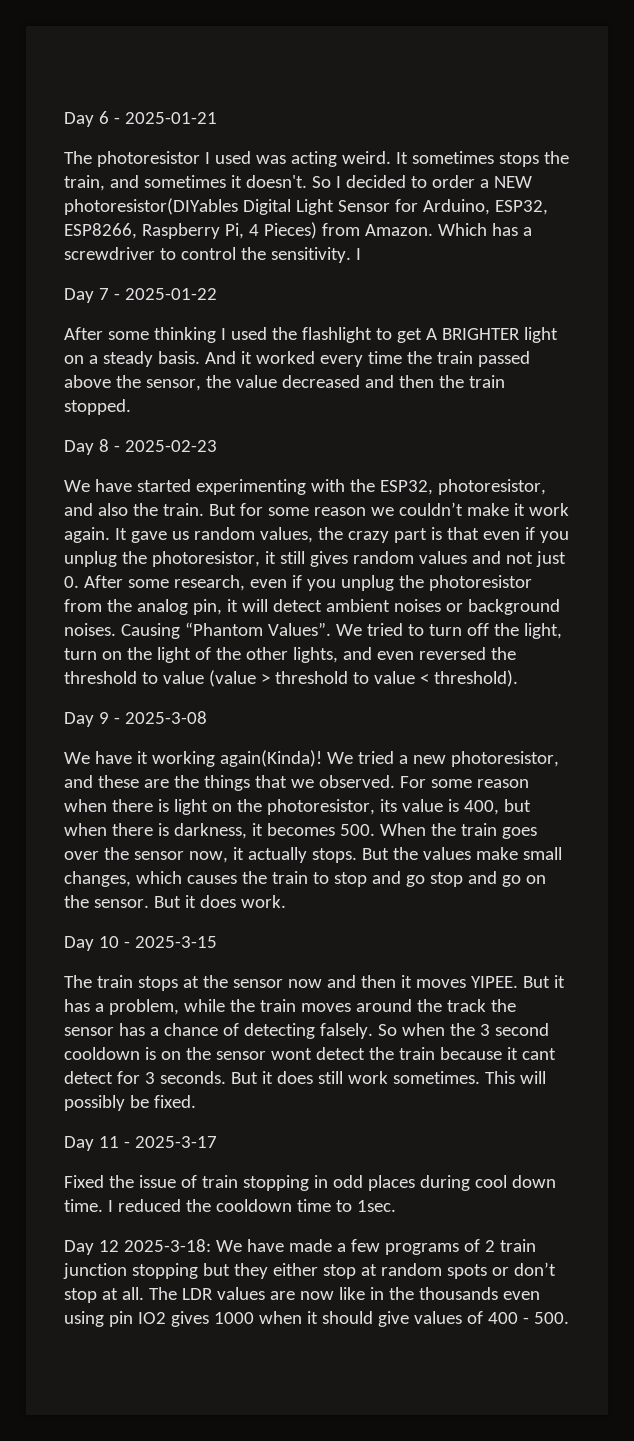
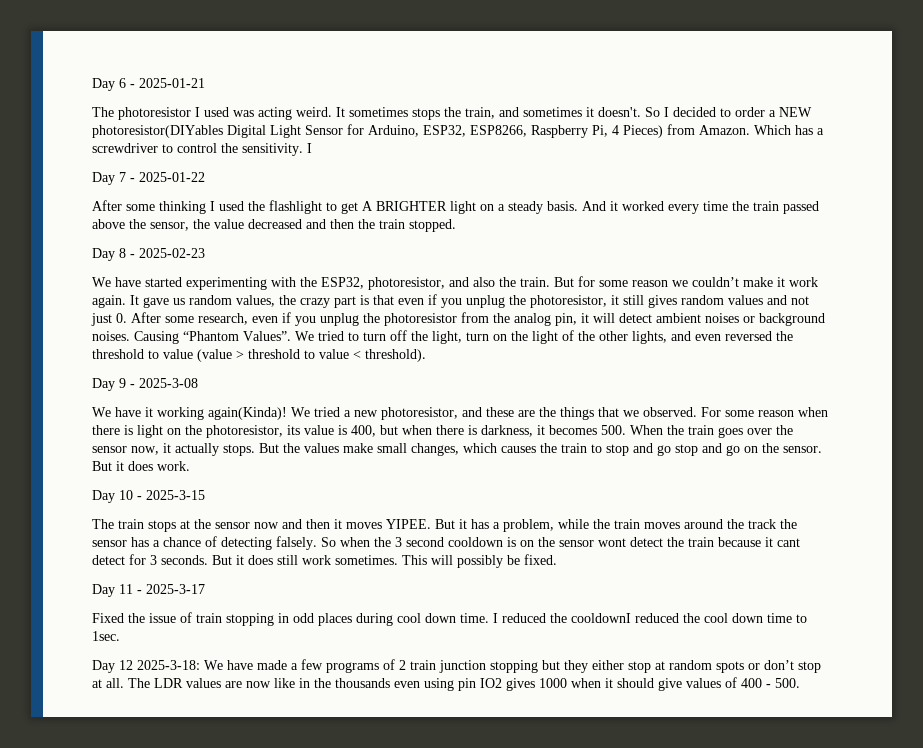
[215,1199,292,1212] cooldown -> [571,613,763,623] cooldownI reduced the cool down

